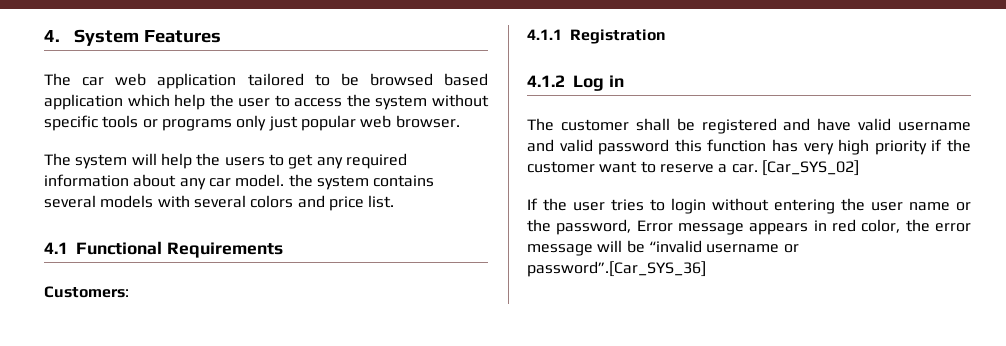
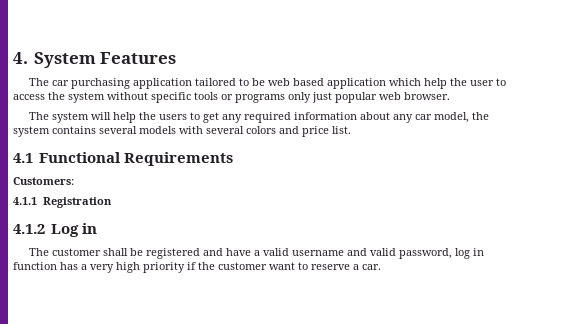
[115,73,147,86] web -> [70,78,130,89] purchasing
[369,73,433,86] browsed -> [267,78,290,86] web
[235,174,285,187] model. -> [433,112,469,123] model,
(852, 124) none -> [253,250,260,256] a
[598,139,702,155] password this -> [398,248,484,259] password, log in
(798, 145) none -> [81,264,87,270] a
[761,160,859,176] [527,198,971,214] [527,219,971,235] [527,240,799,256] [527,261,706,277] [Car_SYS_02] // If the user tries to login without entering the user name or the password, Error message appears in red color, the error message will be “invalid username or password”.[Car_SYS_36] -> (381, 267) none

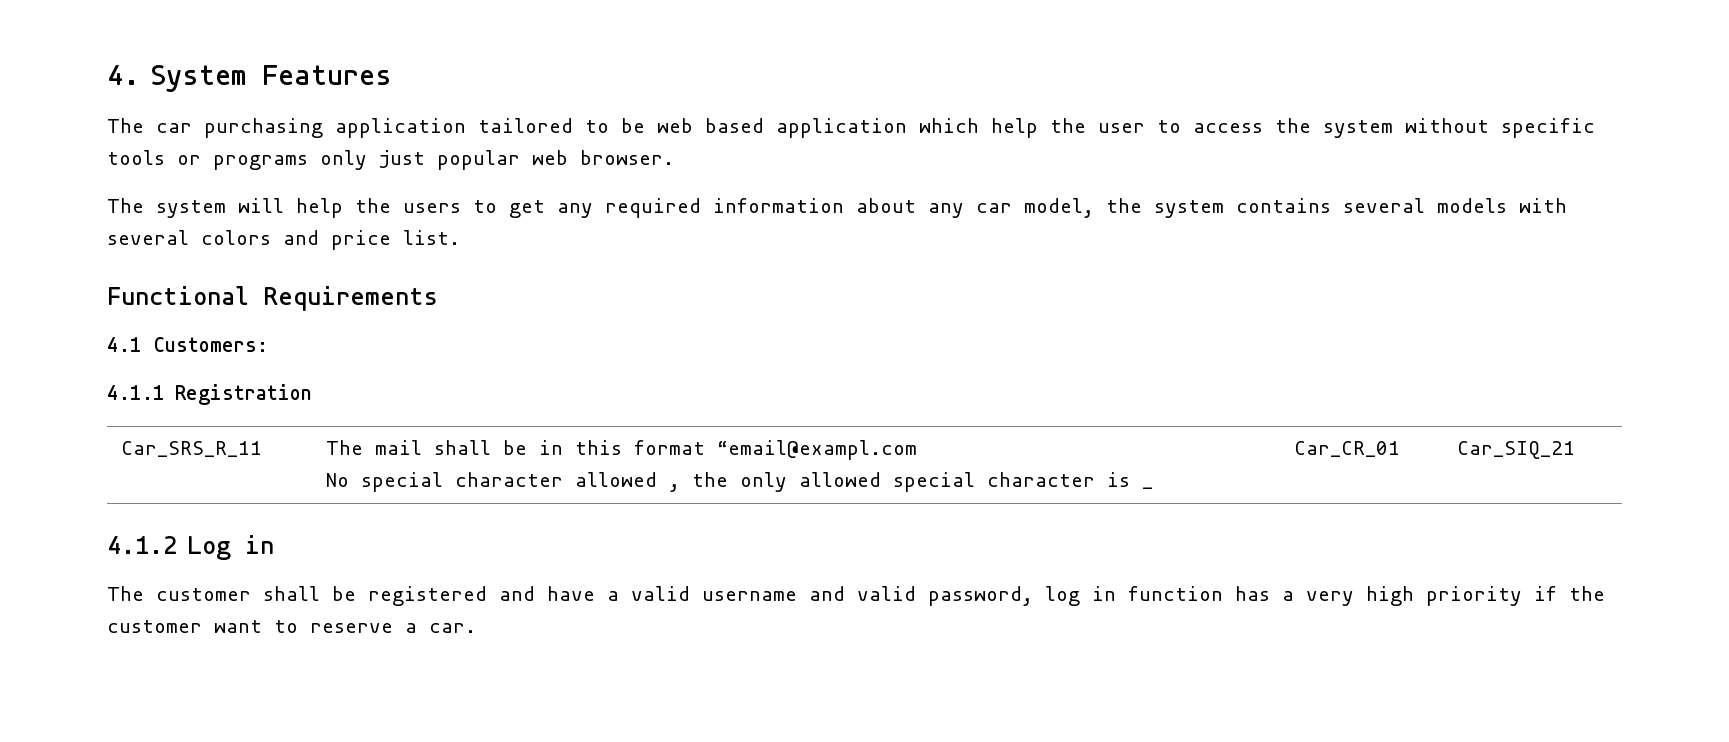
[13,153,33,163] 4.1 -> (460, 237) none
(233, 159) none -> [107,337,142,352] 4.1
(112, 202) none -> [121,441,263,457] [326,440,918,460] [326,472,1131,492] [1142,487,1154,489] [1294,441,1401,457] [1457,441,1576,459] // Car_SRS_R_11 | The mail shall be in this format “email@exampl.com // No special character allowed , the only allowed special character is _ | Car_CR_01 | Car_SIQ_21

